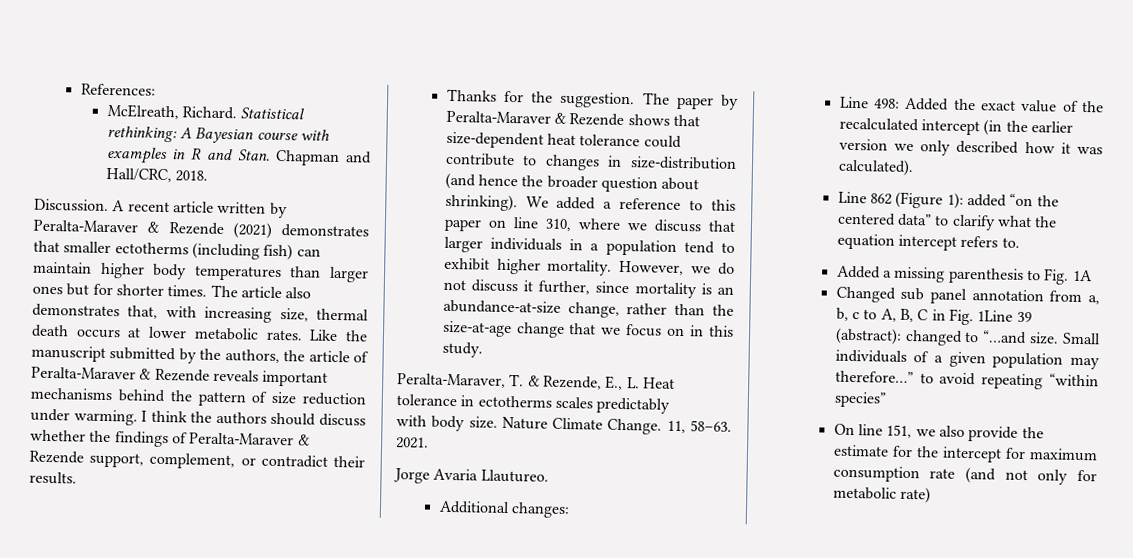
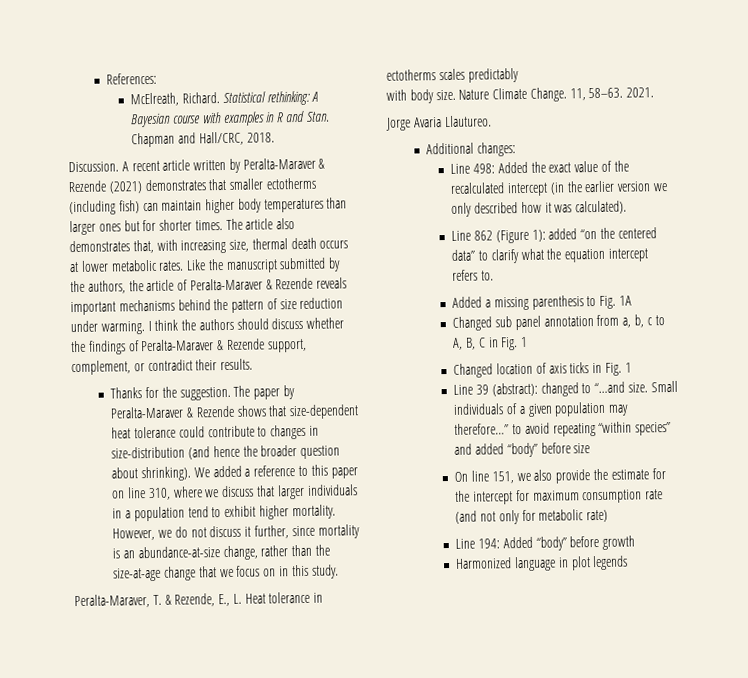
[977,310,1014,322] 1Line -> [520,336,529,348] [453,362,632,378] [453,384,474,395] 1 // Changed location of axis ticks in Fig. 1 // Line
(887, 399) none -> [454,442,591,458] and added “body” before size
(932, 495) none -> [455,535,636,551] [455,555,629,572] // Line 194: Added “body” before growth // Harmonized language in plot legends

